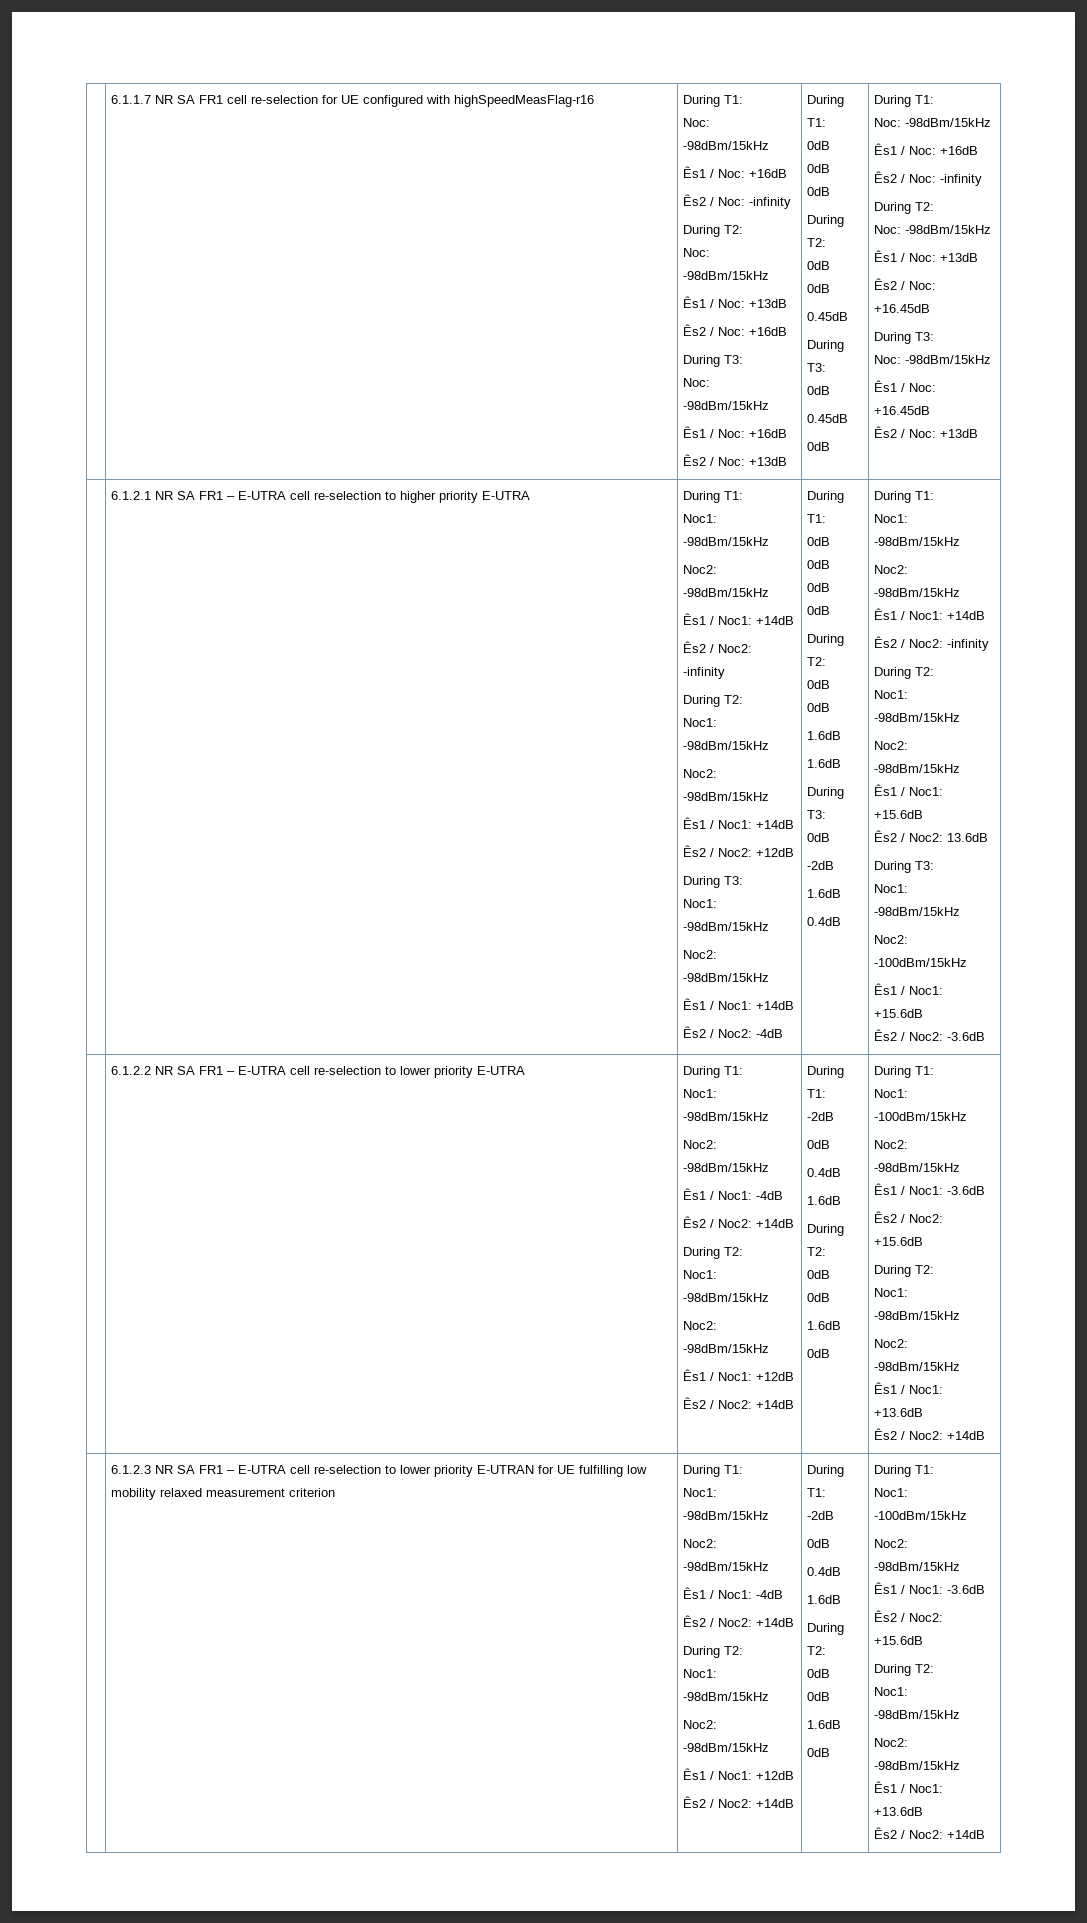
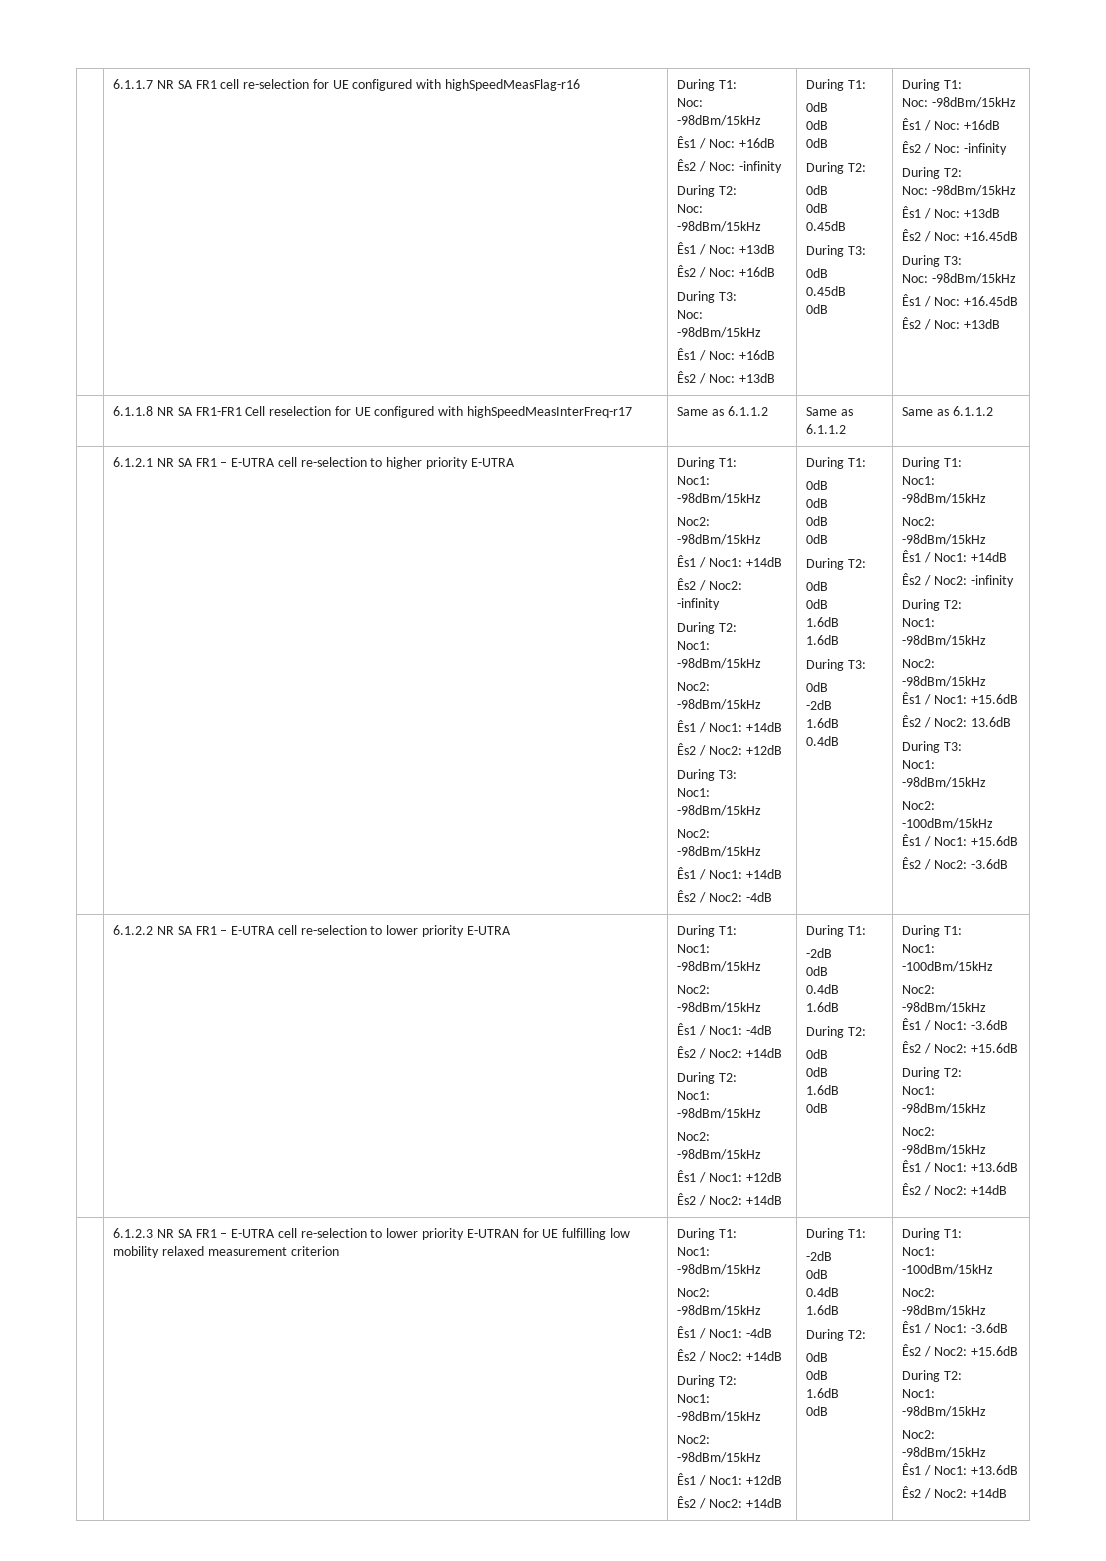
(978, 433) none -> [113,406,633,418] [677,406,768,416] [806,407,853,416] [806,424,847,434] [902,406,993,416] // | 6.1.1.8 NR SA FR1-FR1 Cell reselection for UE configured with highSpeedMeasInterFreq-r17 | Same as 6.1.1.2 | Same as 6.1.1.2 | Same as 6.1.1.2

